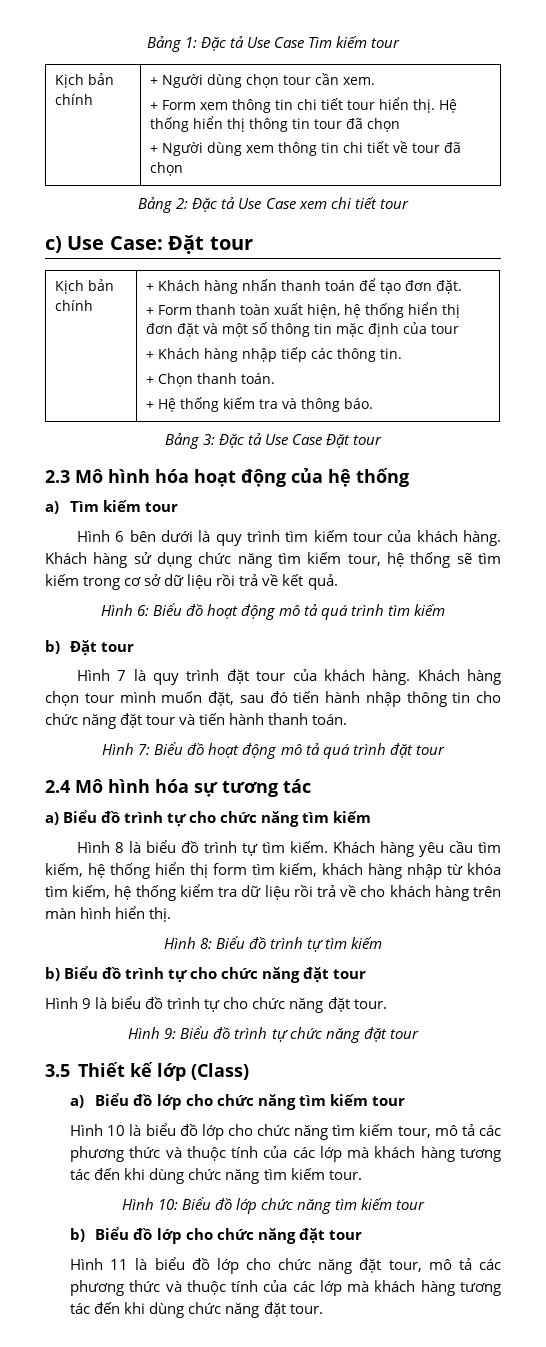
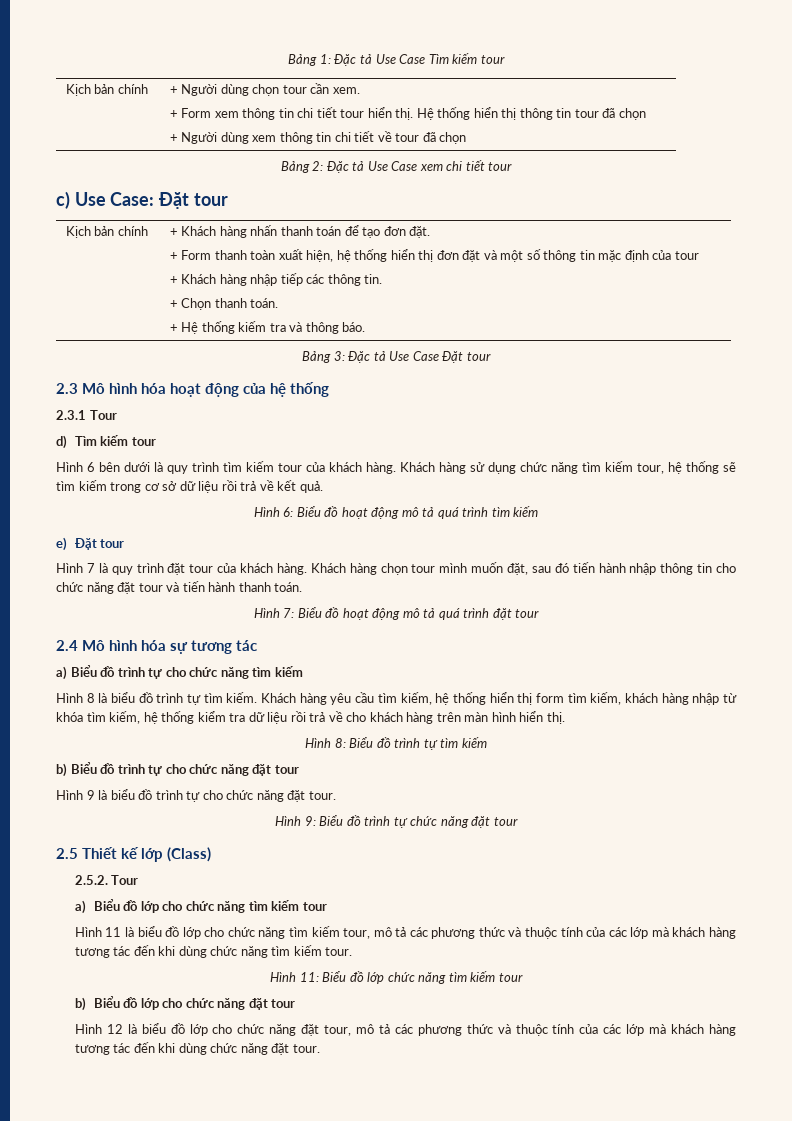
[45,501,59,514] a) -> [56,410,117,420] [56,435,67,449] 2.3.1 Tour // d)
[45,640,60,654] b) -> [56,537,67,551] e)
[45,1064,70,1077] 3.5 -> [56,848,78,859] 2.5
(249, 1071) none -> [74,875,139,885] // 2.5.2. Tour
[107,1125,126,1136] 10 -> [105,927,122,937] 11
[157,1199,178,1210] 10: -> [299,972,319,982] 11:
[110,1259,129,1270] 11 -> [106,1024,123,1034] 12

